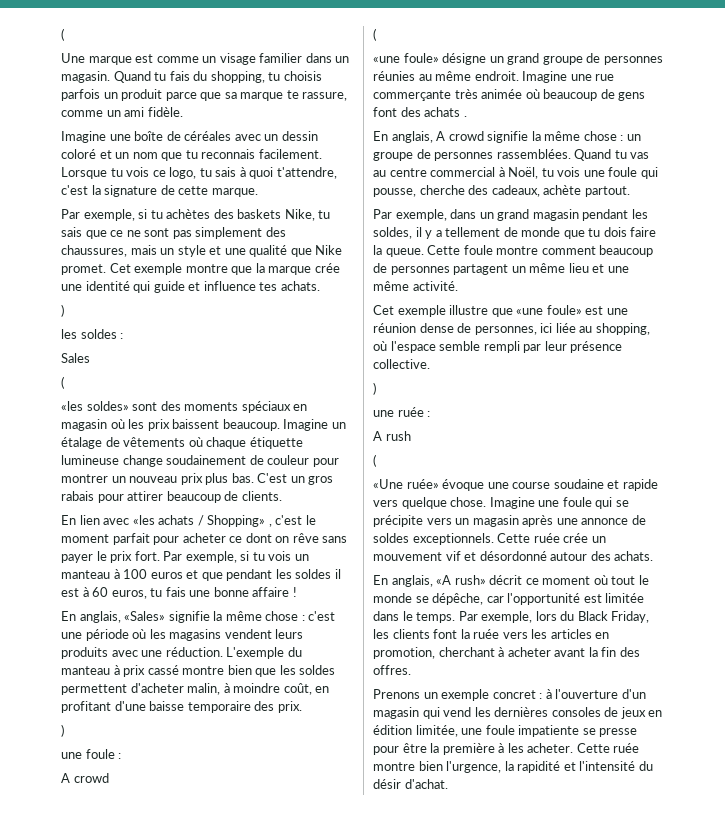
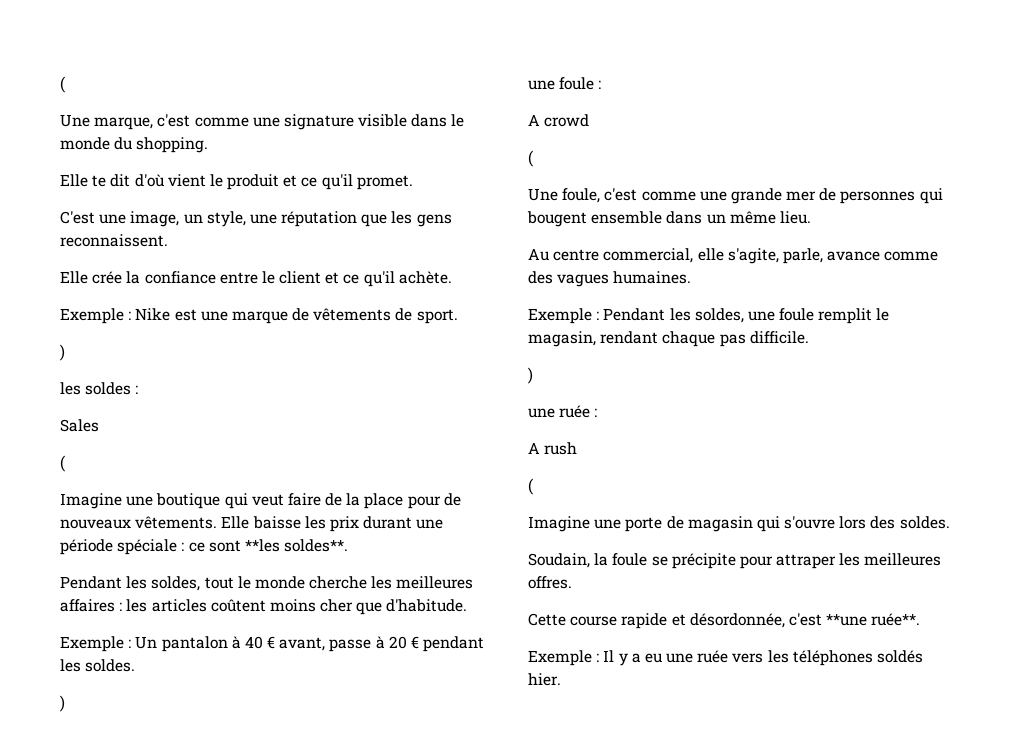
[61,28,65,41] [61,53,350,65] [61,71,322,83] [61,89,348,101] [61,107,183,117] [61,131,318,143] [61,149,322,161] [61,167,337,179] [61,185,258,197] [61,209,331,221] [61,227,286,239] [61,245,343,257] [61,263,340,275] [61,281,320,293] ( // Une marque est comme un visage familier dans un magasin. Quand tu fais du shopping, tu choisis parfois un produit parce que sa marque te rassure, comme un ami fidèle. // Imagine une boîte de céréales avec un dessin coloré et un nom que tu reconnais facilement. Lorsque tu vois ce logo, tu sais à quoi t'attendre, c'est la signature de cette marque. // Par exemple, si tu achètes des baskets Nike, tu sais que ce ne sont pas simplement des chaussures, mais un style et une qualité que Nike promet. Cet exemple montre que la marque crée une identité qui guide et influence tes achats. -> [60,76,65,93] [60,114,465,130] [60,137,209,153] [60,174,413,190] [60,211,452,227] [60,234,168,247] [60,271,452,287] [60,308,458,324] ( // Une marque, c'est comme une signature visible dans le monde du shopping. // Elle te dit d'où vient le produit et ce qu'il promet. // C'est une image, un style, une réputation que les gens reconnaissent. // Elle crée la confiance entre le client et ce qu'il achète. // Exemple : Nike est une marque de vêtements de sport.
[61,401,308,413] [61,419,346,431] [61,437,303,449] [61,455,339,467] [61,473,334,485] [61,491,282,503] [61,515,316,527] [61,533,348,545] [61,551,309,563] [61,569,341,581] [61,587,297,599] [61,611,336,623] [61,629,304,641] [61,647,302,659] [61,665,336,677] [61,683,330,695] [61,701,302,713] «les soldes» sont des moments spéciaux en magasin où les prix baissent beaucoup. Imagine un étalage de vêtements où chaque étiquette lumineuse change soudainement de couleur pour montrer un nouveau prix plus bas. C'est un gros rabais pour attirer beaucoup de clients. // En lien avec «les achats / Shopping» , c'est le moment parfait pour acheter ce dont on rêve sans payer le prix fort. Par exemple, si tu vois un manteau à 100 euros et que pendant les soldes il est à 60 euros, tu fais une bonne affaire ! // En anglais, «Sales» signifie la même chose : c'est une période où les magasins vendent leurs produits avec une réduction. L'exemple du manteau à prix cassé montre bien que les soldes permettent d'acheter malin, à moindre coût, en profitant d'une baisse temporaire des prix. -> [60,493,461,509] [60,516,444,532] [60,539,349,555] [60,576,474,591] [60,599,468,615] [60,636,485,652] [60,659,136,672] Imagine une boutique qui veut faire de la place pour de nouveaux vêtements. Elle baisse les prix durant une période spéciale : ce sont **les soldes**. // Pendant les soldes, tout le monde cherche les meilleures affaires : les articles coûtent moins cher que d'habitude. // Exemple : Un pantalon à 40 € avant, passe à 20 € pendant les soldes.
[373,53,663,65] [373,71,615,83] [373,89,646,101] [373,107,467,117] [373,131,641,143] [373,149,650,161] [373,167,658,179] [373,185,630,197] [373,209,648,221] [373,227,657,239] [373,245,654,257] [373,263,629,275] [373,281,458,291] [373,305,628,317] [373,323,650,335] [373,341,623,353] [373,359,430,369] «une foule» désigne un grand groupe de personnes réunies au même endroit. Imagine une rue commerçante très animée où beaucoup de gens font des achats . // En anglais, A crowd signifie la même chose : un groupe de personnes rassemblées. Quand tu vas au centre commercial à Noël, tu vois une foule qui pousse, cherche des cadeaux, achète partout. // Par exemple, dans un grand magasin pendant les soldes, il y a tellement de monde que tu dois faire la queue. Cette foule montre comment beaucoup de personnes partagent un même lieu et une même activité. // Cet exemple illustre que «une foule» est une réunion dense de personnes, ici liée au shopping, où l'espace semble rempli par leur présence collective. -> [528,188,943,204] [527,211,811,227] [528,248,939,264] [528,271,692,287] [528,308,890,324] [528,331,809,347] Une foule, c'est comme une grande mer de personnes qui bougent ensemble dans un même lieu. // Au centre commercial, elle s'agite, parle, avance comme des vagues humaines. // Exemple : Pendant les soldes, une foule remplit le magasin, rendant chaque pas difficile.
[373,479,658,491] [373,497,629,509] [373,515,646,527] [373,533,606,545] [373,551,654,561] [373,575,649,587] [373,593,645,605] [373,611,650,623] [373,629,610,639] [373,647,640,659] [373,665,411,675] [373,689,646,701] [373,707,663,719] [373,725,638,737] [373,743,640,755] [373,761,653,773] [373,779,448,789] «Une ruée» évoque une course soudaine et rapide vers quelque chose. Imagine une foule qui se précipite vers un magasin après une annonce de soldes exceptionnels. Cette ruée crée un mouvement vif et désordonné autour des achats. // En anglais, «A rush» décrit ce moment où tout le monde se dépêche, car l'opportunité est limitée dans le temps. Par exemple, lors du Black Friday, les clients font la ruée vers les articles en promotion, cherchant à acheter avant la fin des offres. // Prenons un exemple concret : à l'ouverture d'un magasin qui vend les dernières consoles de jeux en édition limitée, une foule impatiente se presse pour être la première à les acheter. Cette ruée montre bien l'urgence, la rapidité et l'intensité du désir d'achat. -> [528,516,950,532] [528,553,942,569] [528,576,572,589] [528,613,921,629] [528,650,924,666] [528,673,561,686] Imagine une porte de magasin qui s'ouvre lors des soldes. // Soudain, la foule se précipite pour attraper les meilleures offres. // Cette course rapide et désordonnée, c'est **une ruée**. // Exemple : Il y a eu une ruée vers les téléphones soldés hier.

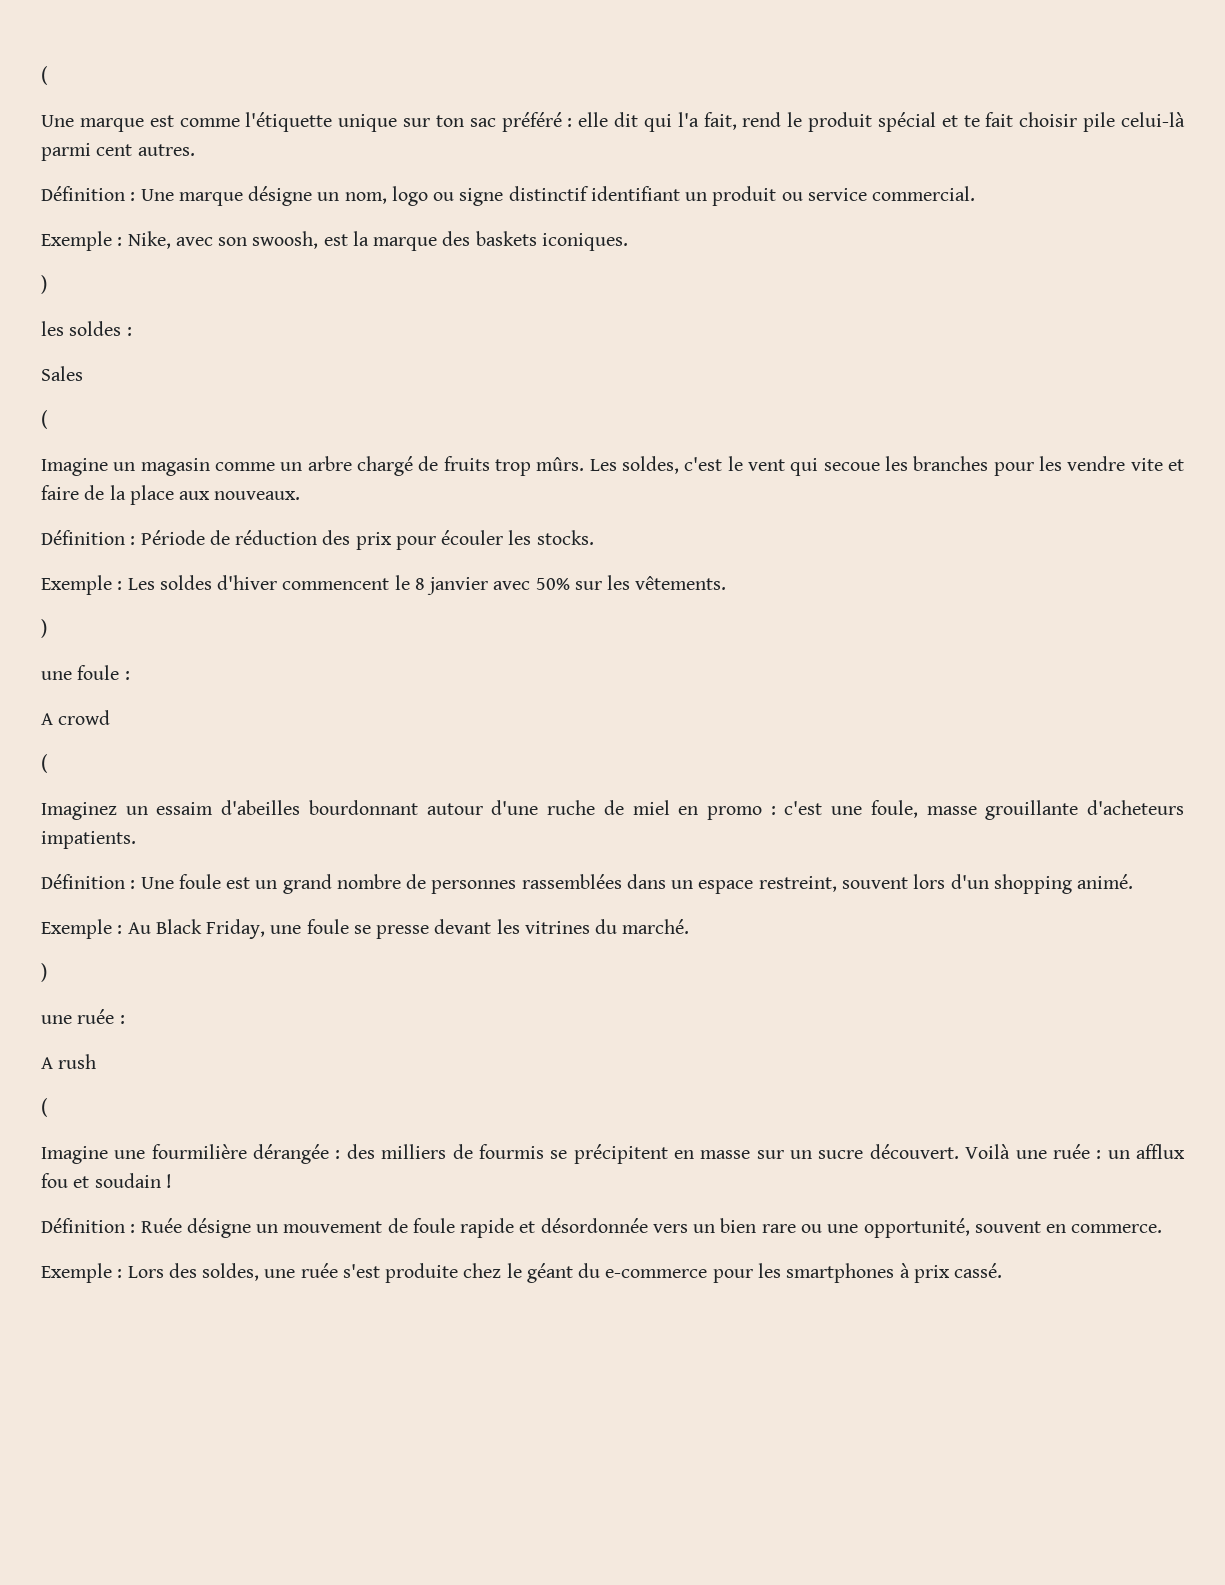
[60,76,65,93] [60,114,465,130] [60,137,209,153] [60,174,413,190] [60,211,452,227] [60,234,168,247] [60,271,452,287] [60,308,458,324] ( // Une marque, c'est comme une signature visible dans le monde du shopping. // Elle te dit d'où vient le produit et ce qu'il promet. // C'est une image, un style, une réputation que les gens reconnaissent. // Elle crée la confiance entre le client et ce qu'il achète. // Exemple : Nike est une marque de vêtements de sport. -> [41,66,48,85] [41,112,1186,132] [41,143,195,161] [41,186,976,206] [41,231,628,251] ( // Une marque est comme l'étiquette unique sur ton sac préféré : elle dit qui l'a fait, rend le produit spécial et te fait choisir pile celui-là parmi cent autres. // Définition : Une marque désigne un nom, logo ou signe distinctif identifiant un produit ou service commercial. // Exemple : Nike, avec son swoosh, est la marque des baskets iconiques.
[126,493,461,509] [60,516,444,532] [60,539,349,555] [60,576,474,591] [60,599,468,615] [60,636,485,652] [60,659,136,672] une boutique qui veut faire de la place pour de nouveaux vêtements. Elle baisse les prix durant une période spéciale : ce sont **les soldes**. // Pendant les soldes, tout le monde cherche les meilleures affaires : les articles coûtent moins cher que d'habitude. // Exemple : Un pantalon à 40 € avant, passe à 20 € pendant les soldes. -> [113,456,1185,476] [41,485,301,505] [41,530,594,550] [41,575,727,595] un magasin comme un arbre chargé de fruits trop mûrs. Les soldes, c'est le vent qui secoue les branches pour les vendre vite et faire de la place aux nouveaux. // Définition : Période de réduction des prix pour écouler les stocks. // Exemple : Les soldes d'hiver commencent le 8 janvier avec 50% sur les vêtements.
[528,188,943,204] [527,211,811,227] [528,248,939,264] [528,271,692,287] [528,308,890,324] [528,331,809,347] Une foule, c'est comme une grande mer de personnes qui bougent ensemble dans un même lieu. // Au centre commercial, elle s'agite, parle, avance comme des vagues humaines. // Exemple : Pendant les soldes, une foule remplit le magasin, rendant chaque pas difficile. -> [41,800,1184,820] [41,831,136,849] [41,874,1134,894] [41,919,690,939] Imaginez un essaim d'abeilles bourdonnant autour d'une ruche de miel en promo : c'est une foule, masse grouillante d'acheteurs impatients. // Définition : Une foule est un grand nombre de personnes rassemblées dans un espace restreint, souvent lors d'un shopping animé. // Exemple : Au Black Friday, une foule se presse devant les vitrines du marché.
[625,516,950,532] [528,553,942,569] [528,576,572,589] [528,613,921,629] [528,650,924,666] [528,673,561,686] porte de magasin qui s'ouvre lors des soldes. // Soudain, la foule se précipite pour attraper les meilleures offres. // Cette course rapide et désordonnée, c'est **une ruée**. // Exemple : Il y a eu une ruée vers les téléphones soldés hier. -> [151,1144,1185,1164] [41,1173,172,1188] [41,1218,1163,1238] [41,1263,1003,1283] fourmilière dérangée : des milliers de fourmis se précipitent en masse sur un sucre découvert. Voilà une ruée : un afflux fou et soudain ! // Définition : Ruée désigne un mouvement de foule rapide et désordonnée vers un bien rare ou une opportunité, souvent en commerce. // Exemple : Lors des soldes, une ruée s'est produite chez le géant du e-commerce pour les smartphones à prix cassé.

